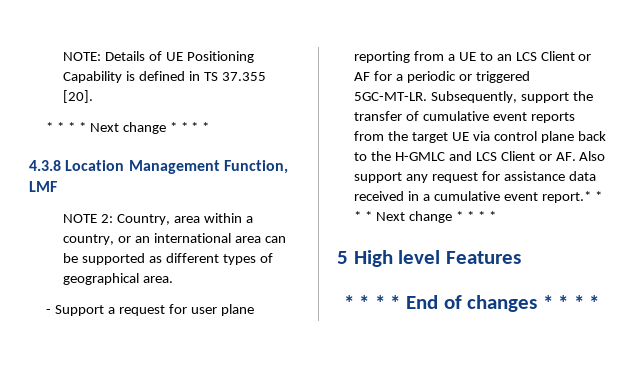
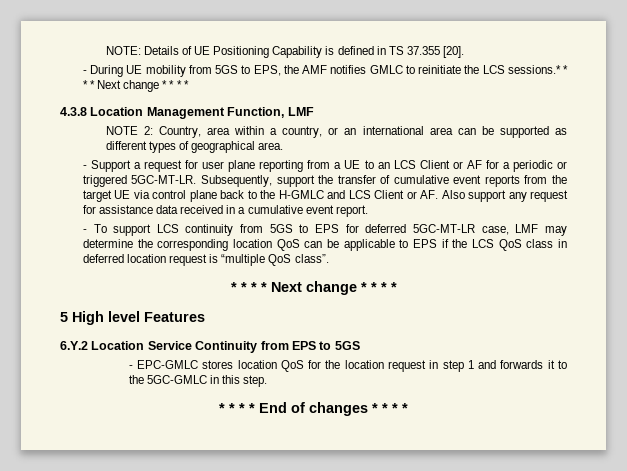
[46,122,54,132] * -> [82,65,561,77] - During UE mobility from 5GS to EPS, the AMF notifies GMLC to reinitiate the LCS sessions.*
[541,191,591,203] report.* -> [335,205,368,217] [82,224,567,236] [82,239,567,251] [82,254,329,266] [230,282,237,292] report. // - To support LCS continuity from 5GS to EPS for deferred 5GC-MT-LR case, LMF may determine the corresponding location QoS can be applicable to EPS if the LCS QoS class in deferred location request is “multiple QoS class”. // *
(521, 257) none -> [60,341,360,353] [128,360,567,372] [128,375,268,387] // 6.Y.2 Location Service Continuity from EPS to 5GS // - EPC-GMLC stores location QoS for the location request in step 1 and forwards it to the 5GC-GMLC in this step.

